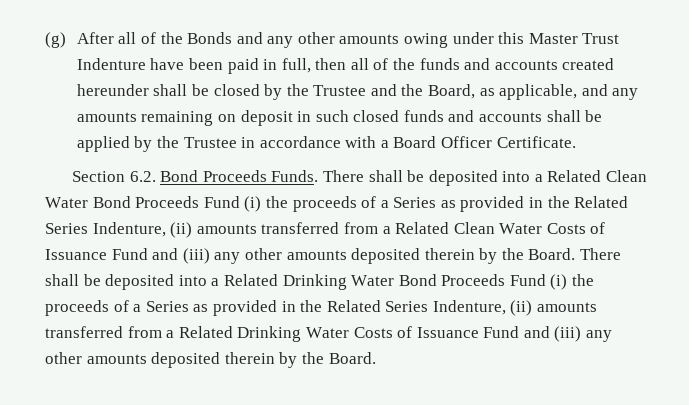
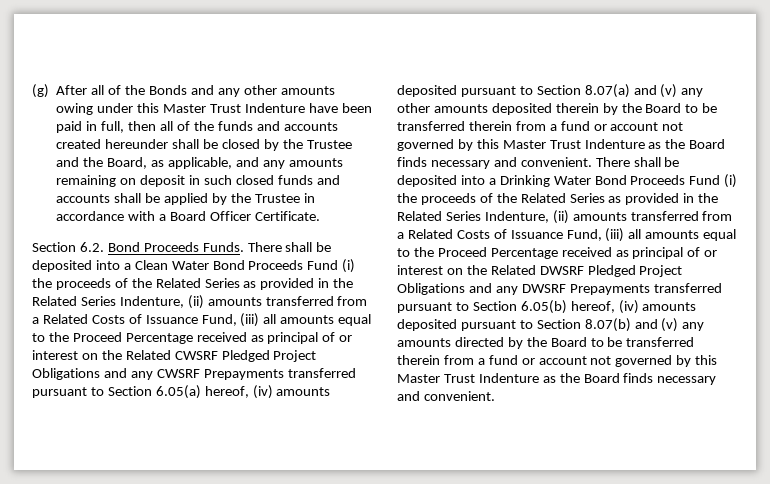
[547,170,602,182] Related -> (131, 266) none
[380,200,389,208] a -> [131,278,201,288] the Related
[453,222,606,234] [45,248,622,264] [45,274,278,290] Clean Water Costs of Issuance Fund and (iii) any other amounts deposited therein by the Board. There shall be deposited into a Related -> [91,313,372,327] [32,332,353,344] [32,350,317,362] [32,368,356,380] [32,385,331,399] [397,84,704,98] [397,103,718,115] [397,121,684,131] [397,139,726,151] [397,157,680,169] [397,175,496,187] Costs of Issuance Fund, (iii) all amounts equal to the Proceed Percentage received as principal of or interest on the Related CWSRF Pledged Project Obligations and any CWSRF Prepayments transferred pursuant to Section 6.05(a) hereof, (iv) amounts deposited pursuant to Section 8.07(a) and (v) any other amounts deposited therein by the Board to be transferred therein from a fund or account not governed by this Master Trust Indenture as the Board finds necessary and convenient. There shall be deposited into a
[133,304,142,312] a -> [496,193,566,203] the Related
[237,326,613,342] [45,352,376,368] Drinking Water Costs of Issuance Fund and (iii) any other amounts deposited therein by the Board. -> [456,228,737,242] [397,247,718,259] [397,265,683,277] [397,283,722,295] [397,300,697,314] [397,318,705,332] [397,337,695,349] [397,355,718,367] [397,373,717,385] [397,391,495,401] Costs of Issuance Fund, (iii) all amounts equal to the Proceed Percentage received as principal of or interest on the Related DWSRF Pledged Project Obligations and any DWSRF Prepayments transferred pursuant to Section 6.05(b) hereof, (iv) amounts deposited pursuant to Section 8.07(b) and (v) any amounts directed by the Board to be transferred therein from a fund or account not governed by this Master Trust Indenture as the Board finds necessary and convenient.

